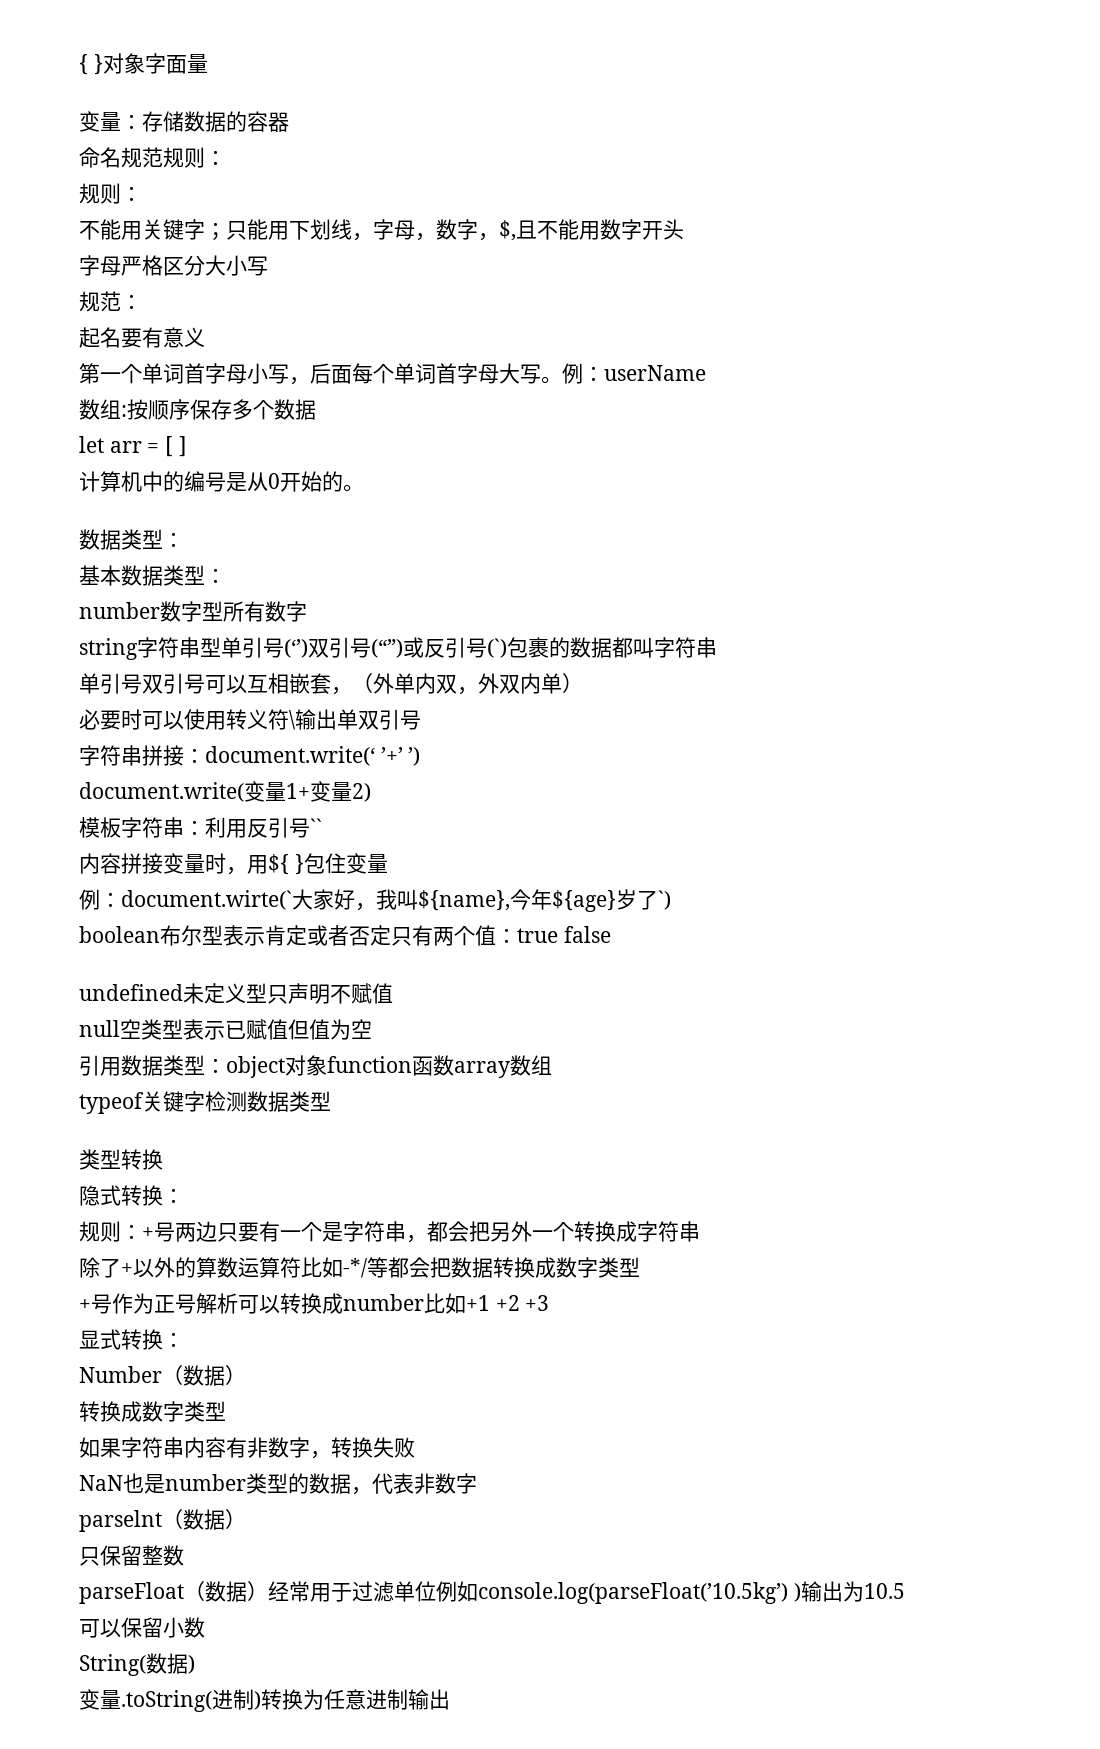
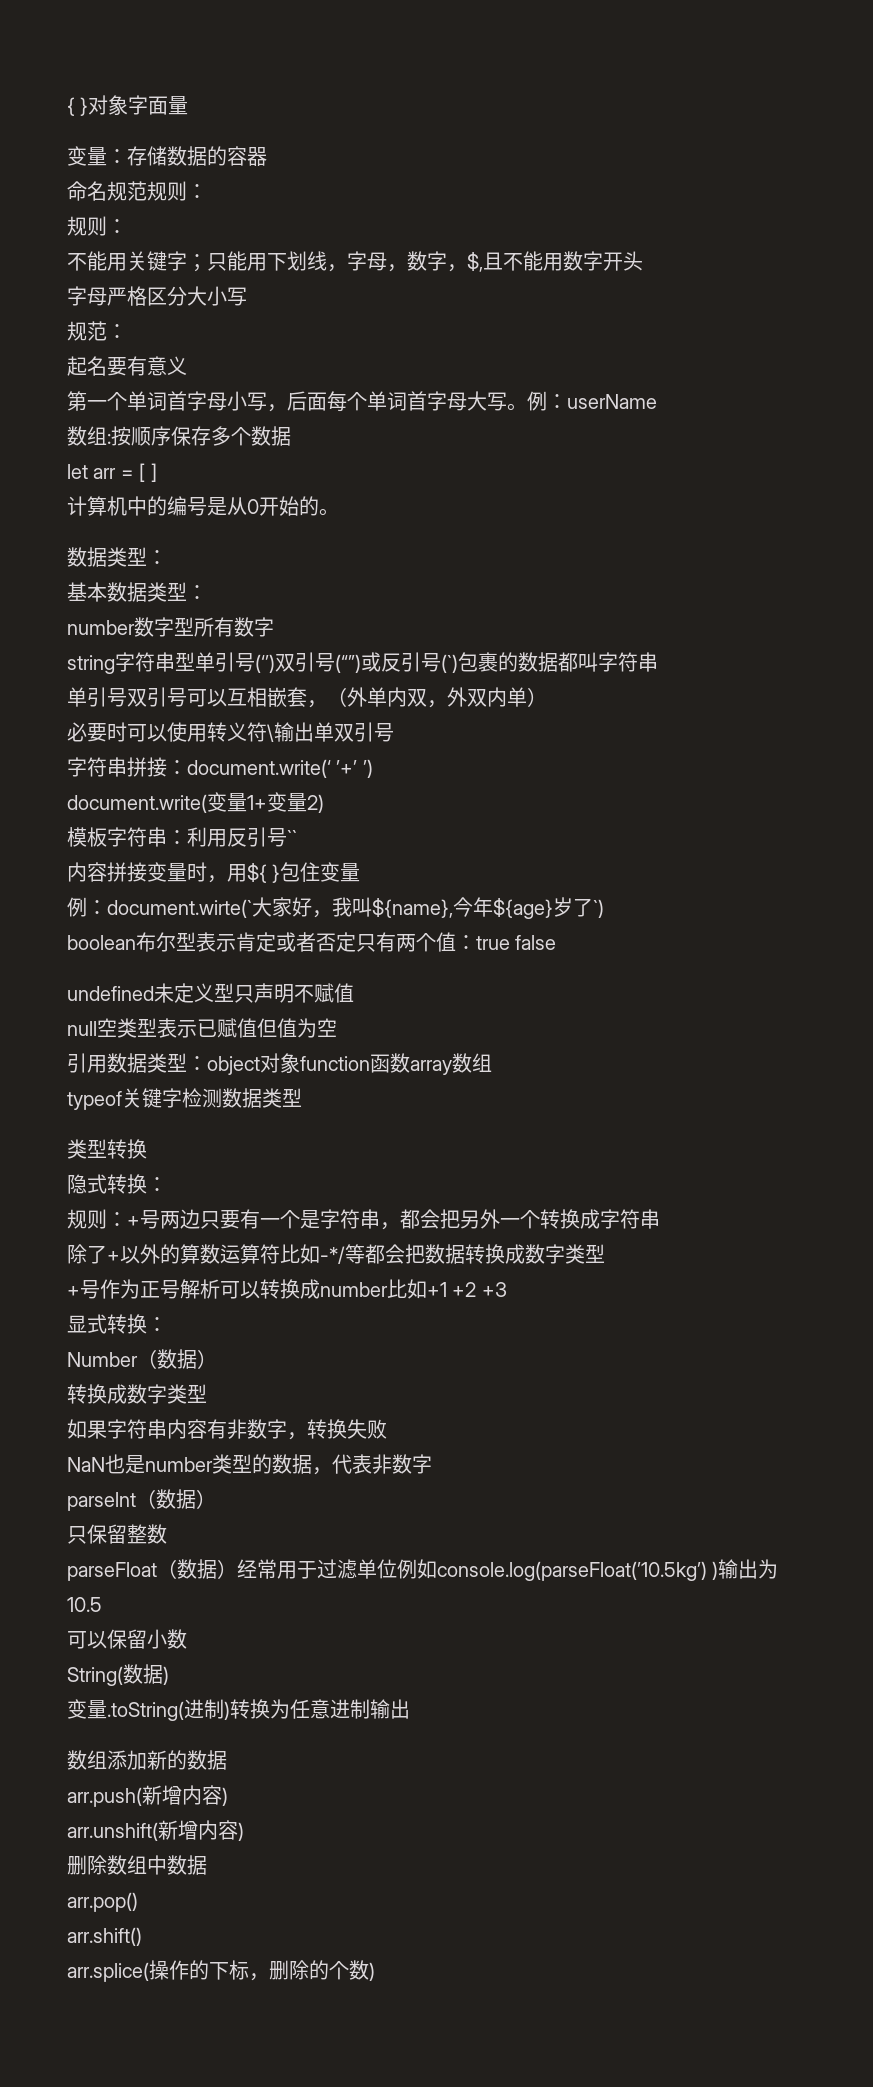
(450, 1699) none -> [67,1750,227,1770] [67,1785,228,1807] [67,1820,244,1841] [67,1855,207,1875] [67,1892,138,1912] [67,1927,142,1946] [67,1960,375,1982] // 数组添加新的数据 // arr.push(新增内容) // arr.unshift(新增内容) // 删除数组中数据 // arr.pop() // arr.shift() // arr.splice(操作的下标，删除的个数)

